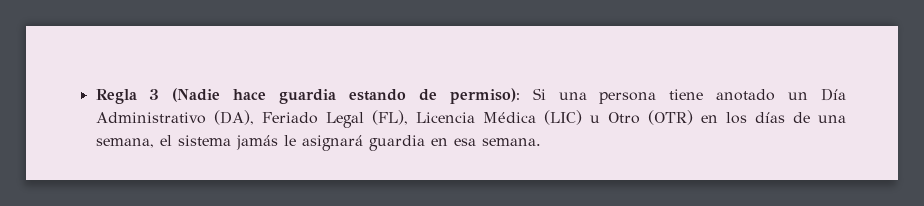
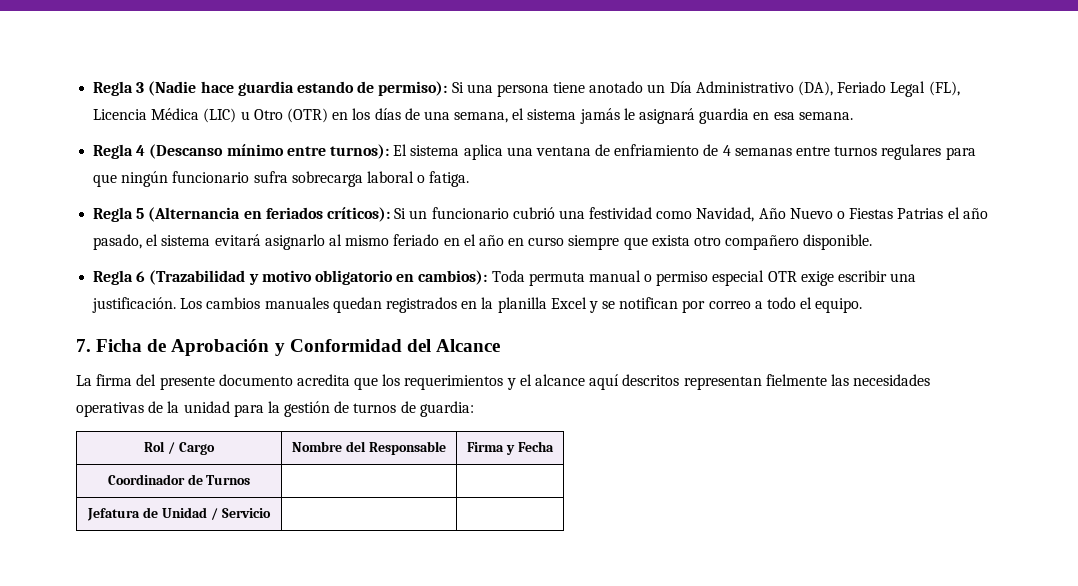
(541, 142) none -> [93,144,976,160] [93,171,470,187] [93,207,988,222] [93,234,873,250] [93,270,917,286] [92,297,863,313] [76,339,500,356] [76,374,931,390] [76,401,474,417] [144,441,215,455] [292,441,446,455] [467,441,554,455] [107,474,251,485] [87,507,271,521] // Regla 4 (Descanso mínimo entre turnos): El sistema aplica una ventana de enfriamiento de 4 semanas entre turnos regulares para que ningún funcionario sufra sobrecarga laboral o fatiga. // Regla 5 (Alternancia en feriados críticos): Si un funcionario cubrió una festividad como Navidad, Año Nuevo o Fiestas Patrias el año pasado, el sistema evitará asignarlo al mismo feriado en el año en curso siempre que exista otro compañero disponible. // Regla 6 (Trazabilidad y motivo obligatorio en cambios): Toda permuta manual o permiso especial OTR exige escribir una justificación. Los cambios manuales quedan registrados en la planilla Excel y se notifican por correo a todo el equipo. // 7. Ficha de Aprobación y Conformidad del Alcance // La firma del presente documento acredita que los requerimientos y el alcance aquí descritos representan fielmente las necesidades operativas de la unidad para la gestión de turnos de guardia: // Rol / Cargo | Nombre del Responsable | Firma y Fecha // Coordinador de Turnos | | // Jefatura de Unidad / Servicio | |

